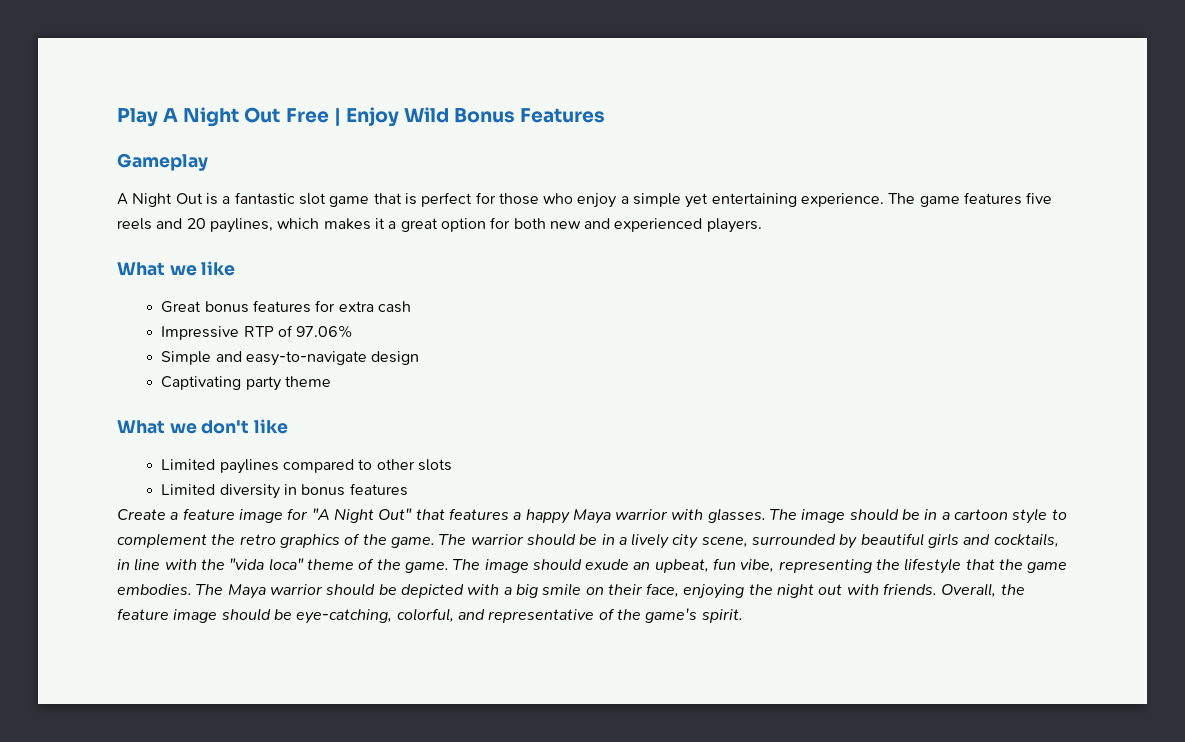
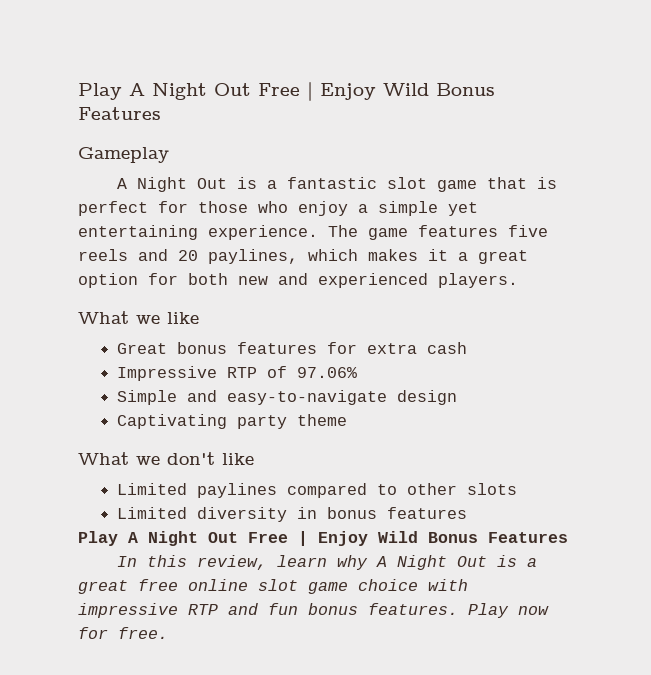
[117,508,1067,524] [117,533,1059,549] [117,558,1068,574] [117,583,1025,599] [117,608,743,624] Create a feature image for "A Night Out" that features a happy Maya warrior with glasses. The image should be in a cartoon style to complement the retro graphics of the game. The warrior should be in a lively city scene, surrounded by beautiful girls and cocktails, in line with the "vida loca" theme of the game. The image should exude an upbeat, fun vibe, representing the lifestyle that the game embodies. The Maya warrior should be depicted with a big smile on their face, enjoying the night out with friends. Overall, the feature image should be eye-catching, colorful, and representative of the game's spirit. -> [78,531,568,546] [116,555,537,570] [78,579,468,594] [78,603,549,618] [78,627,168,639] Play A Night Out Free | Enjoy Wild Bonus Features // In this review, learn why A Night Out is a great free online slot game choice with impressive RTP and fun bonus features. Play now for free.

